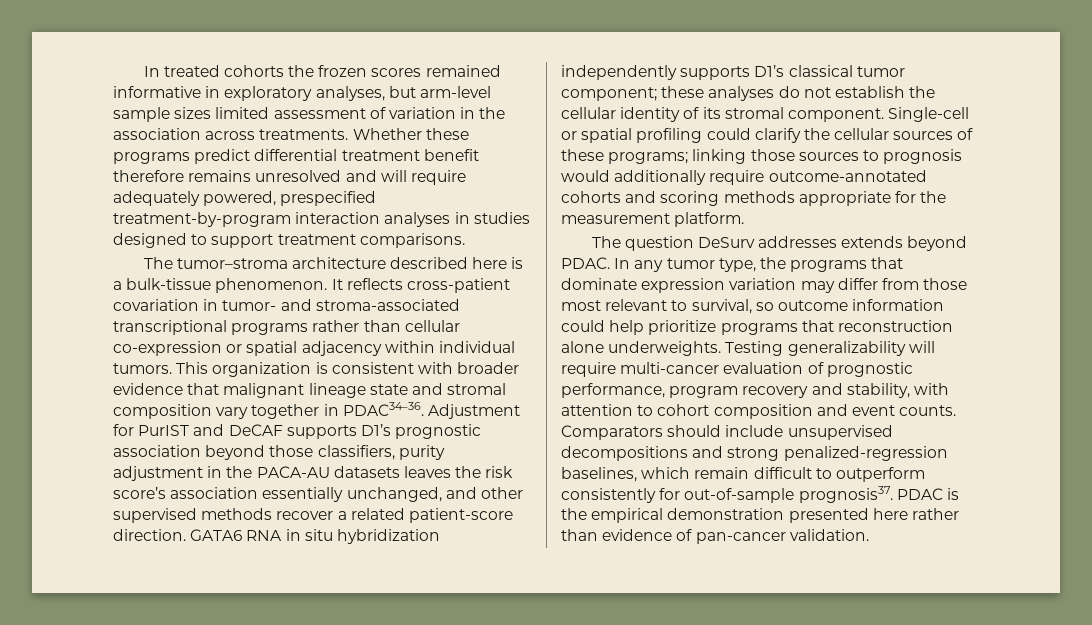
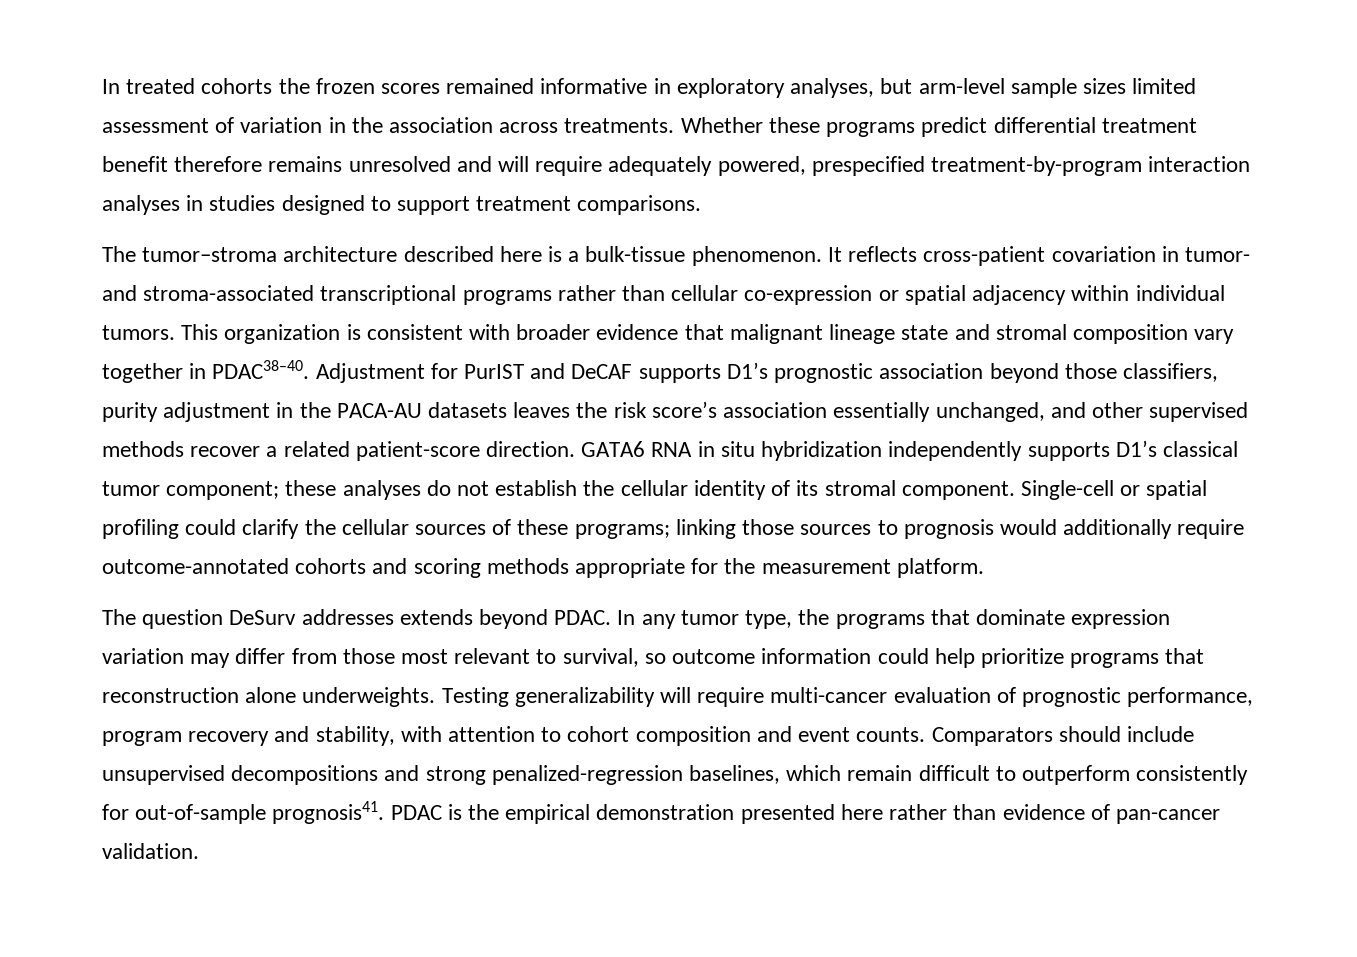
[342,402,424,416] PDAC34–36. -> [212,360,310,379] PDAC38–40.
[798,486,893,503] prognosis37. -> [272,801,385,824] prognosis41.

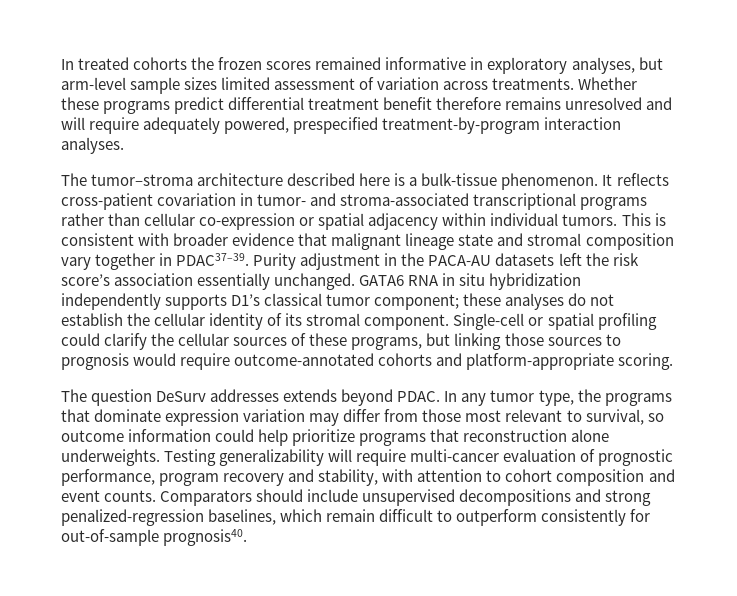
[328,117,494,133] in the association -> (440, 83) none
[102,195,702,215] analyses in studies designed to support treatment comparisons. -> [61,137,124,154] analyses.
[224,324,341,344] organization -> (651, 219) none
[212,360,1218,383] [102,402,158,422] PDAC38–40. Adjustment for PurIST and DeCAF supports D1’s prognostic association beyond those classifiers, purity -> [176,253,297,270] PDAC37–39. Purity
[513,402,571,418] leaves -> [558,253,582,266] left
[935,402,1249,422] [102,441,576,461] unchanged, and other supervised methods recover a related patient-score direction. -> [274,273,356,290] unchanged.
[574,524,670,539] programs; -> [351,333,451,350] programs, but
[1063,519,1173,539] additionally -> (177, 359) none
[413,558,984,578] scoring methods appropriate for the measurement platform. -> [466,353,674,370] platform-appropriate scoring.
[272,801,1220,824] [102,843,199,859] prognosis41. PDAC is the empirical demonstration presented here rather than evidence of pan-cancer validation. -> [163,529,248,546] prognosis40.

